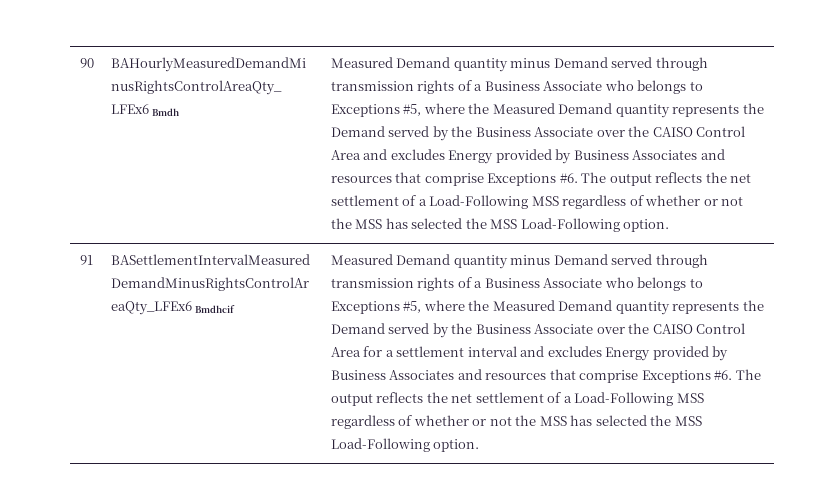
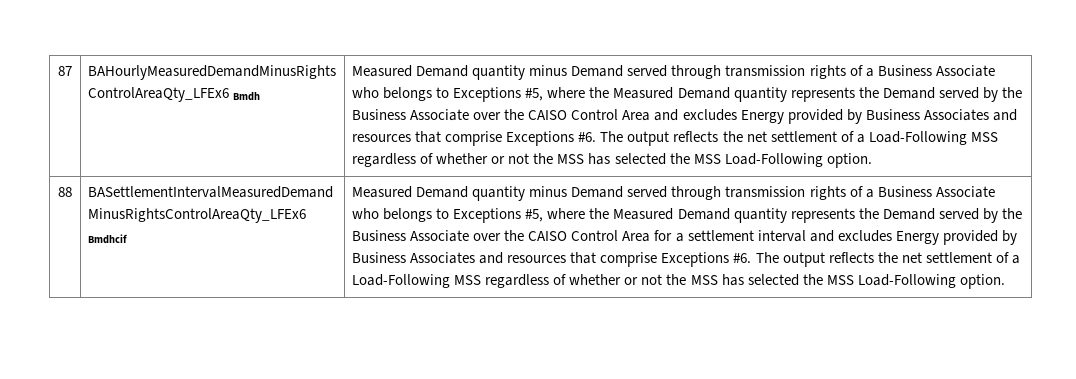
[79,58,94,68] 90 -> [58,66,72,76] 87
[80,255,93,265] 91 -> [58,187,72,197] 88

